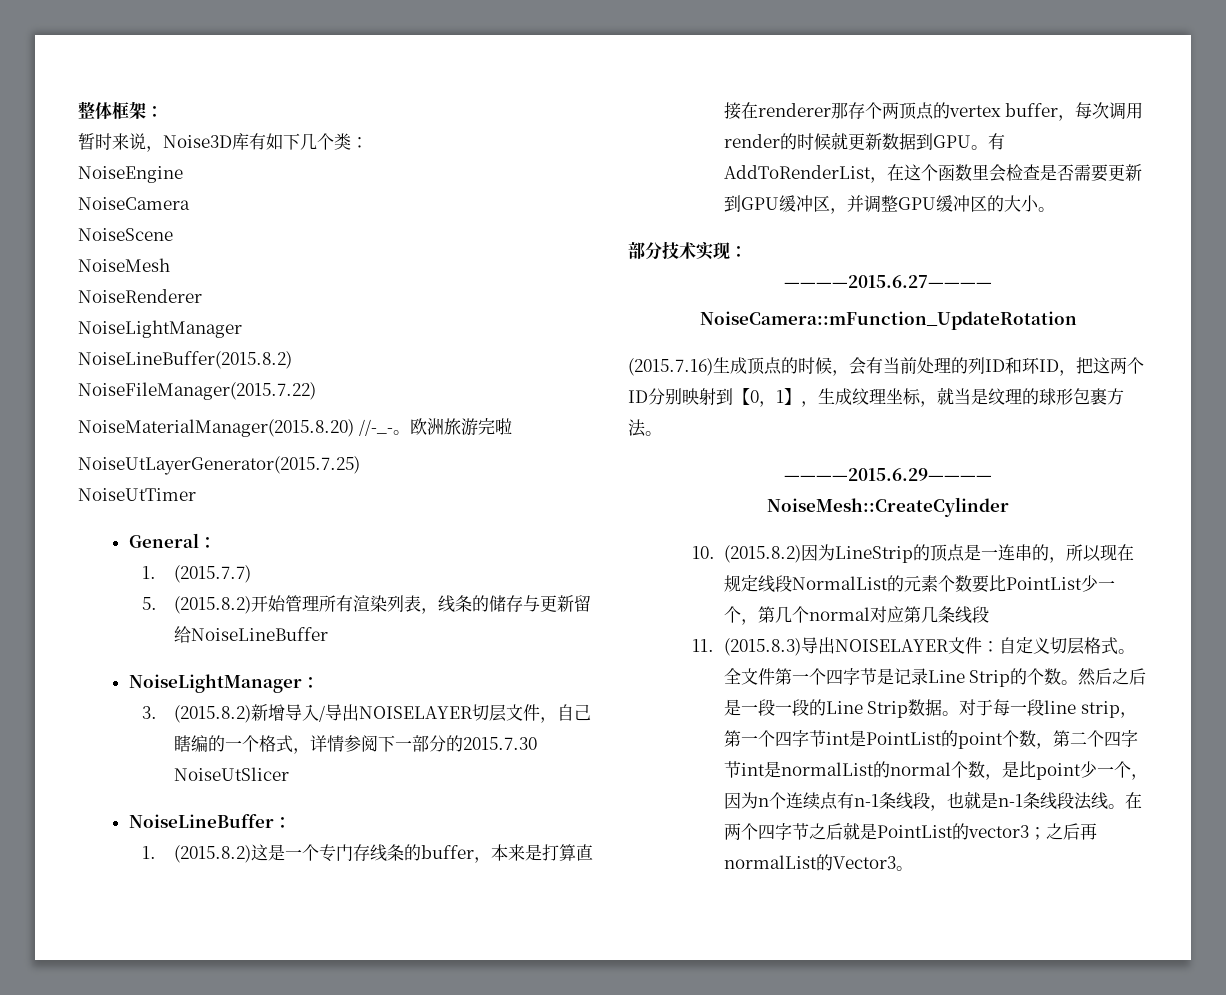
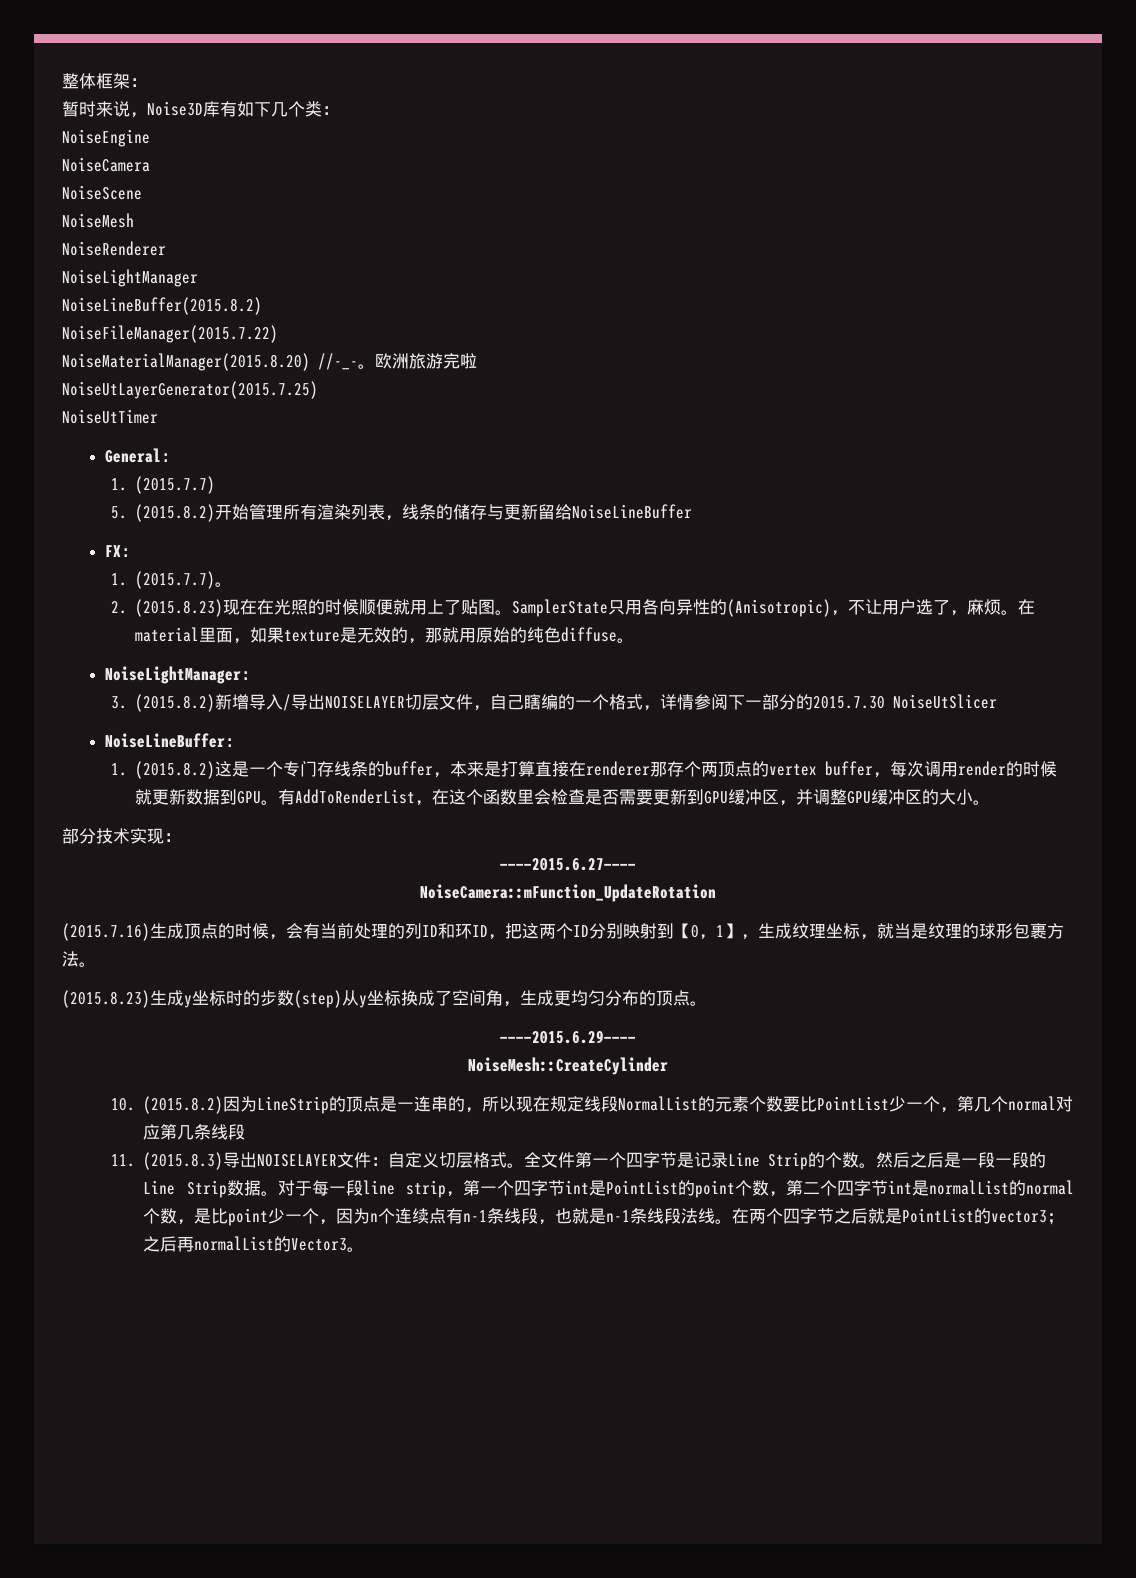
(328, 634) none -> [105,545,139,557] [110,571,233,589] [110,599,1036,617] [135,627,635,644] // FX： // 1. (2015.7.7)。 // 2. (2015.8.23)现在在光照的时候顺便就用上了贴图。SamplerState只用各向异性的(Anisotropic)，不让用户选了，麻烦。在material里面，如果texture是无效的，那就用原始的纯色diffuse。
(662, 433) none -> [62,989,707,1008] // (2015.8.23)生成y坐标时的步数(step)从y坐标换成了空间角，生成更均匀分布的顶点。

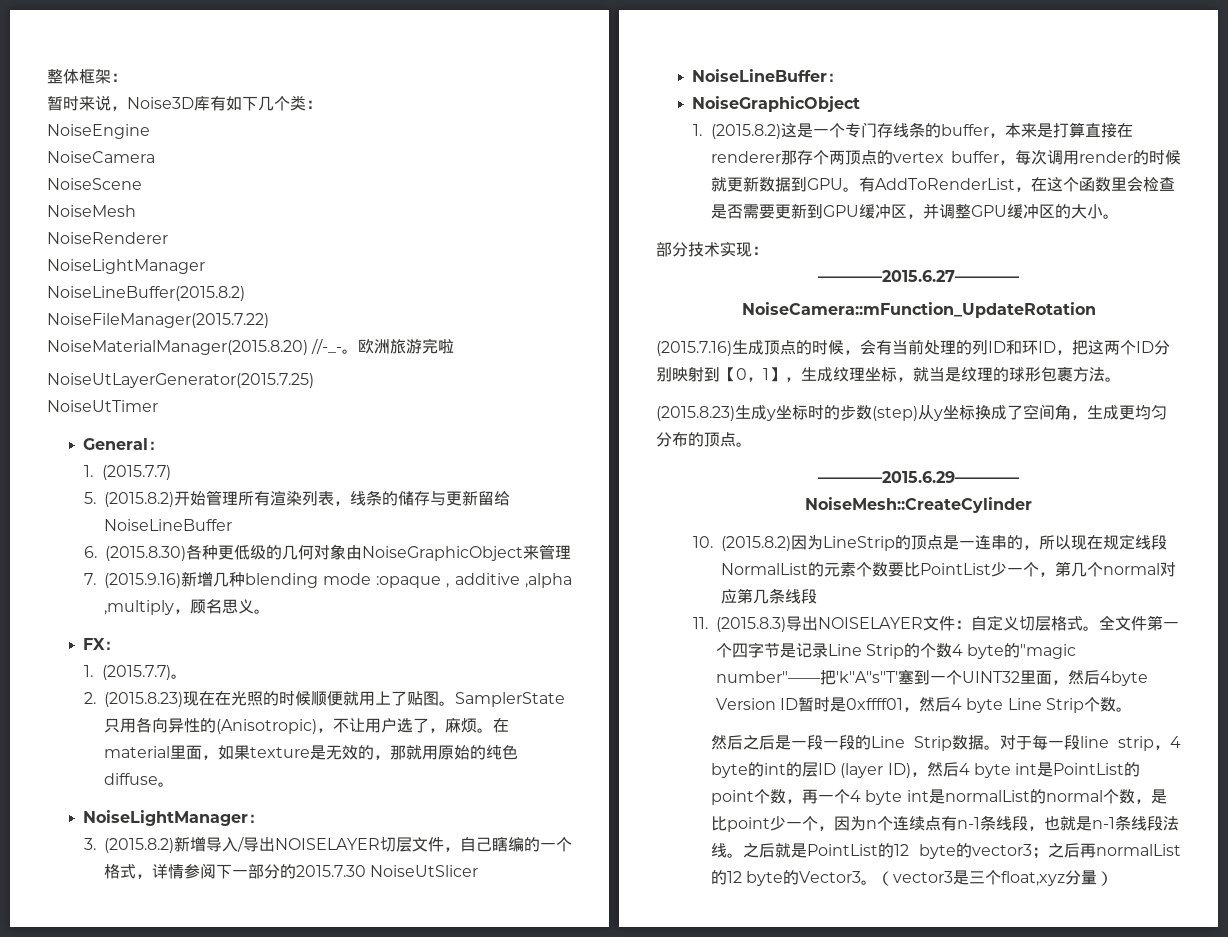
(693, 511) none -> [83,544,571,561] [83,571,573,588] [103,599,270,615] // 6. (2015.8.30)各种更低级的几何对象由NoiseGraphicObject来管理 // 7. (2015.9.16)新增几种blending mode :opaque , additive ,alpha ,multiply，顾名思义。
(243, 742) none -> [691,96,860,112] // NoiseGraphicObject
[859,1163,877,1168] 。 -> [951,643,1077,659] [715,669,1148,686] [715,697,1132,713] 4 byte的"magic number"——把'k''A''s''T'塞到一个UINT32里面，然后4byte Version ID暂时是0xffff01，然后4 byte Line Strip个数。 //
[463,1180,565,1196] 第一个四字节 -> [1170,736,1181,748] [710,762,1011,778] 4 byte的int的层ID (layer ID)，然后4 byte
[786,1180,888,1196] 第二个四字节 -> [801,789,903,805] 再一个4 byte
[732,1208,835,1224] 在两个四字节 -> (743, 855) none
(992, 1216) none -> [893,843,972,859] 12 byte的
[291,1238,365,1252] Vector3。 -> [726,870,1114,886] 12 byte的Vector3。（vector3是三个float,xyz分量）

